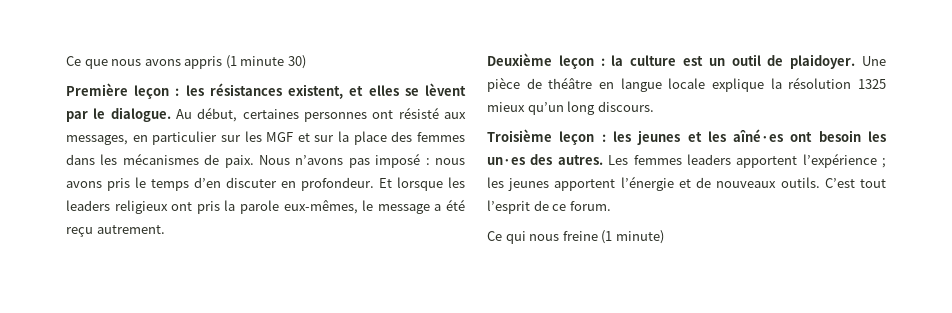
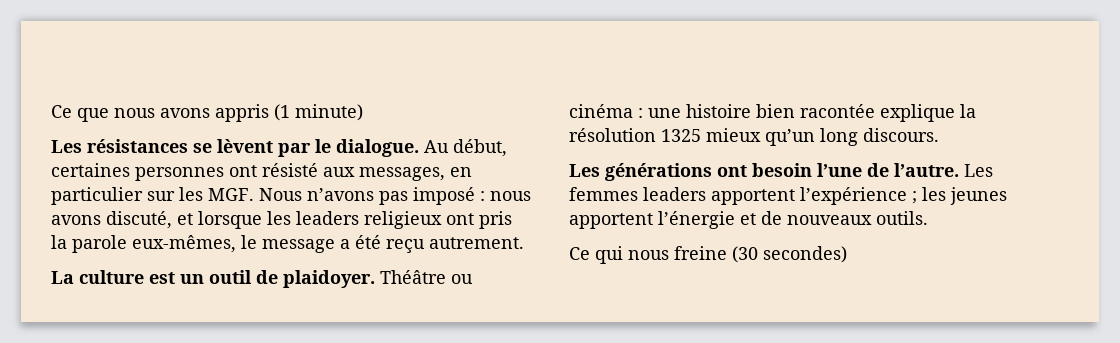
[240,55,306,69] [66,83,399,99] minute 30) // Première leçon : les résistances existent, et elles -> [295,104,363,121] [51,139,188,153] minute) // Les résistances
[266,131,465,145] [66,153,254,168] MGF et sur la place des femmes dans les mécanismes de paix. -> [208,188,254,201] MGF.
[107,177,392,191] pris le temps d’en discuter en profondeur. Et -> [106,211,193,229] discuté, et
[487,53,624,69] Deuxième leçon : la -> [51,271,74,284] La
[862,56,886,66] [487,77,706,92] Une pièce de théâtre en langue locale -> [380,270,473,284] [569,104,875,118] Théâtre ou cinéma : une histoire bien racontée
[487,129,886,145] [487,154,603,165] Troisième leçon : les jeunes et les aîné·es ont besoin les un·es des autres. -> [569,163,959,181] Les générations ont besoin l’une de l’autre.
[824,178,886,188] [487,200,611,214] C’est tout l’esprit de ce forum. -> (928, 218) none
[601,230,664,244] (1 minute) -> [732,246,847,263] (30 secondes)

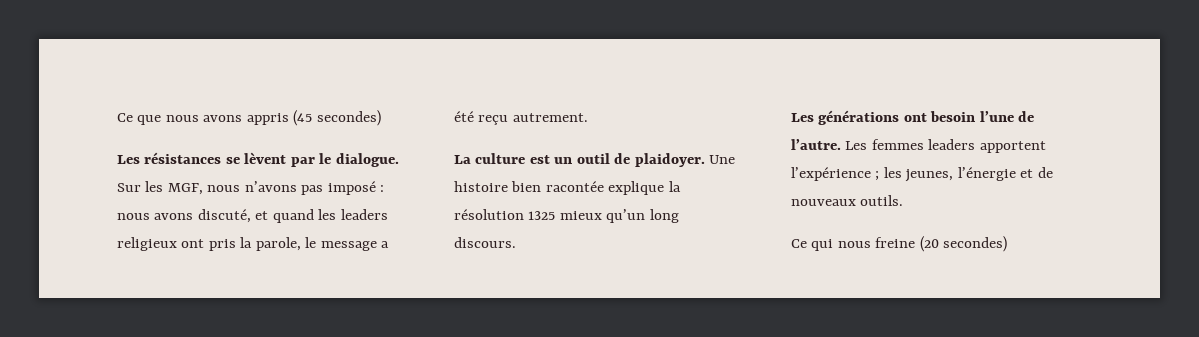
[274,104,363,121] (1 minute) -> [293,110,381,126] (45 secondes)
[424,139,507,157] [51,163,472,181] [51,187,302,205] Au début, certaines personnes ont résisté aux messages, en particulier sur les MGF. Nous -> [117,181,241,195] Sur les MGF, nous
[198,211,262,229] lorsque -> [272,209,314,223] quand
[72,235,236,253] parole eux-mêmes, -> [255,237,301,251] parole,
[380,270,473,284] [569,104,681,118] Théâtre ou cinéma : une -> [709,155,736,164] Une
[950,187,1007,205] [569,213,653,229] jeunes apportent -> [905,169,954,182] jeunes,
[732,246,758,263] (30 -> [919,236,939,252] (20

